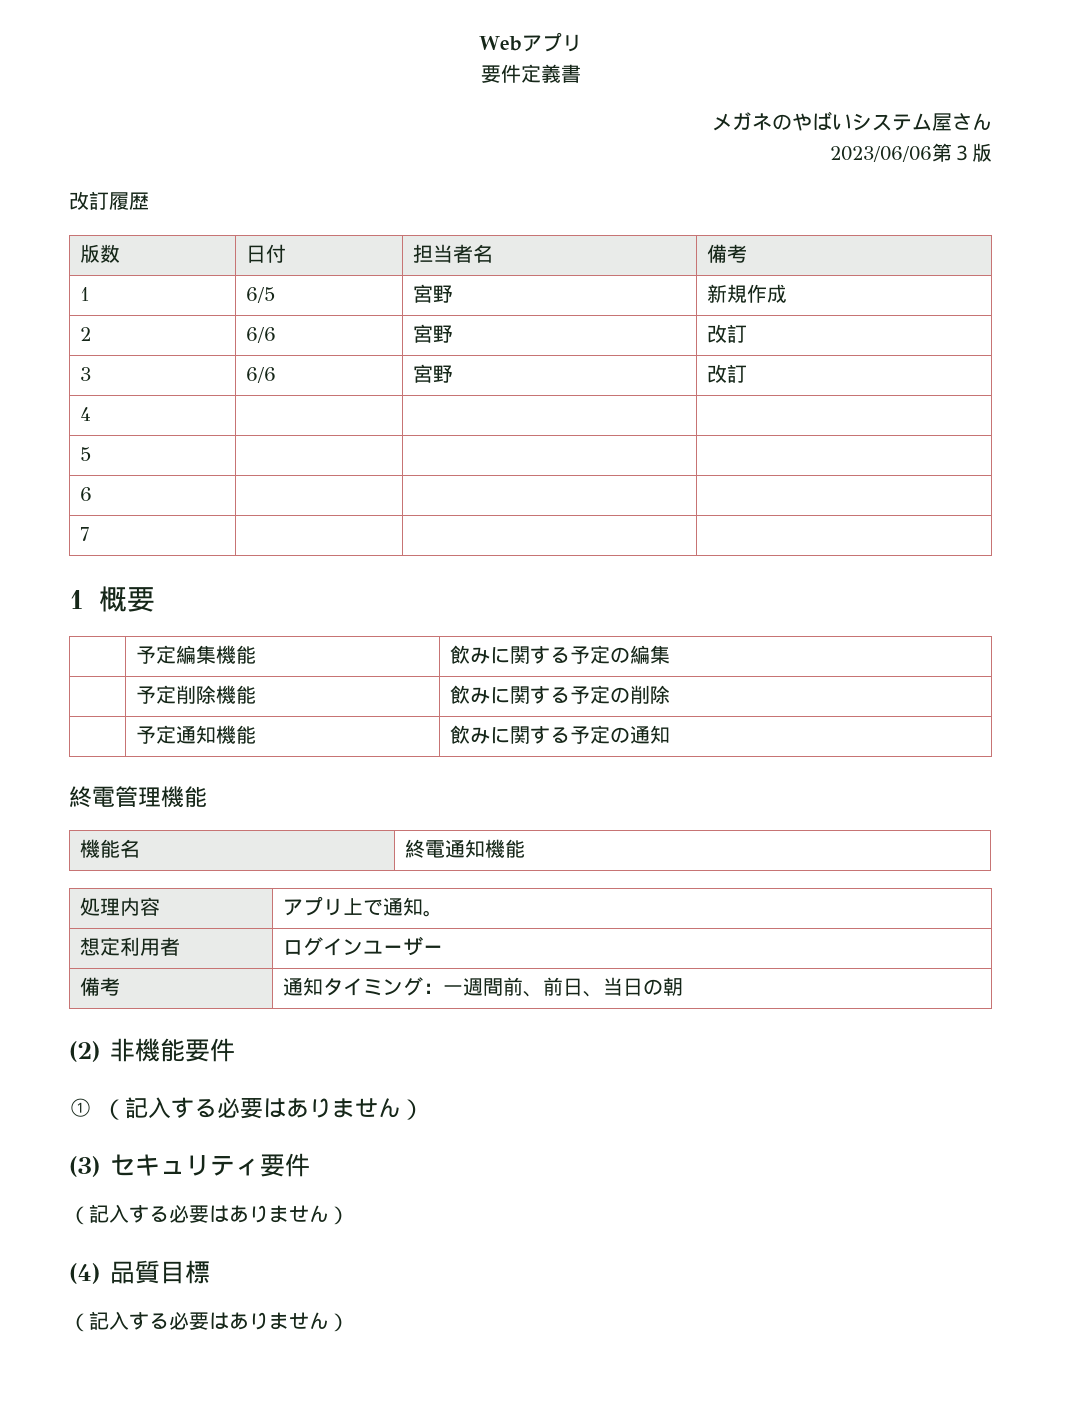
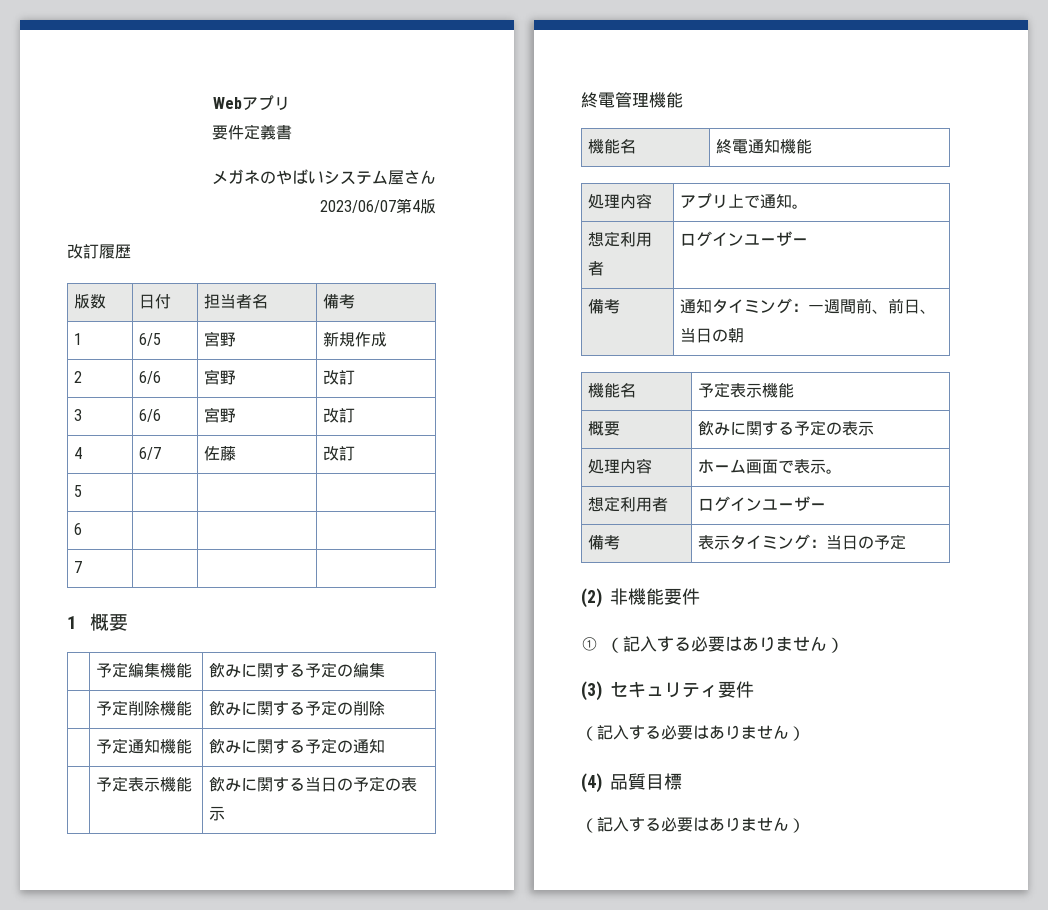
[830,143,972,162] 2023/06/06第３ -> [320,198,420,214] 2023/06/07第4
(92, 414) | | -> [139,447,162,460] [204,446,237,461] [323,446,356,461] 6/7 | 佐藤 | 改訂
(671, 734) none -> [96,776,193,792] [209,776,418,792] [209,806,226,821] // | 予定表示機能 | 飲みに関する当日の予定の表示
(684, 986) none -> [588,382,637,398] [698,382,795,398] [588,421,621,436] [698,420,875,436] [588,458,653,474] [698,459,843,474] [588,496,669,512] [698,496,827,512] [588,535,621,550] [698,534,907,550] // 機能名 | 予定表示機能 // 概要 | 飲みに関する予定の表示 // 処理内容 | ホーム画面で表示。 // 想定利用者 | ログインユーザー // 備考 | 表示タイミング：当日の予定

